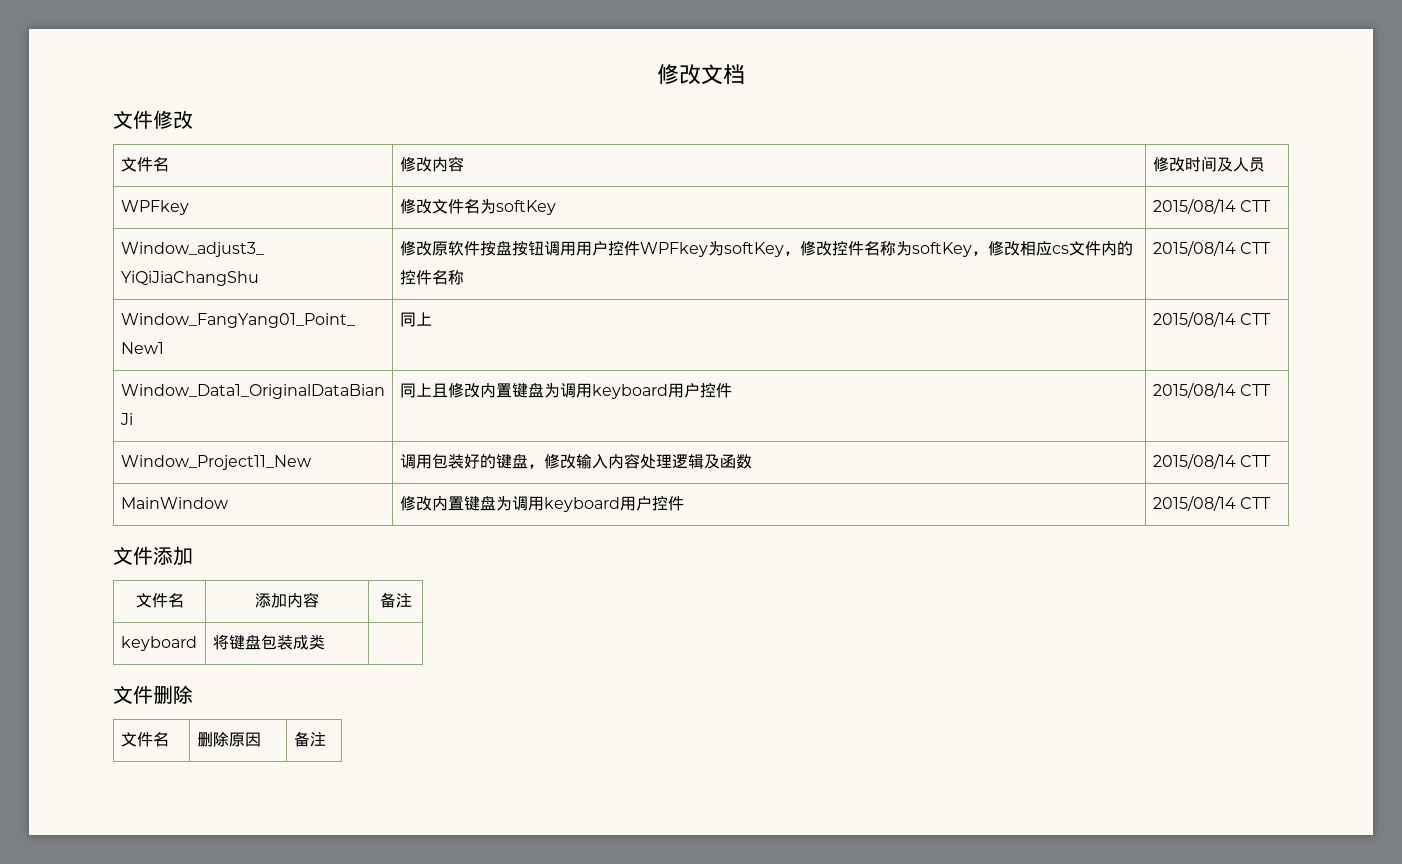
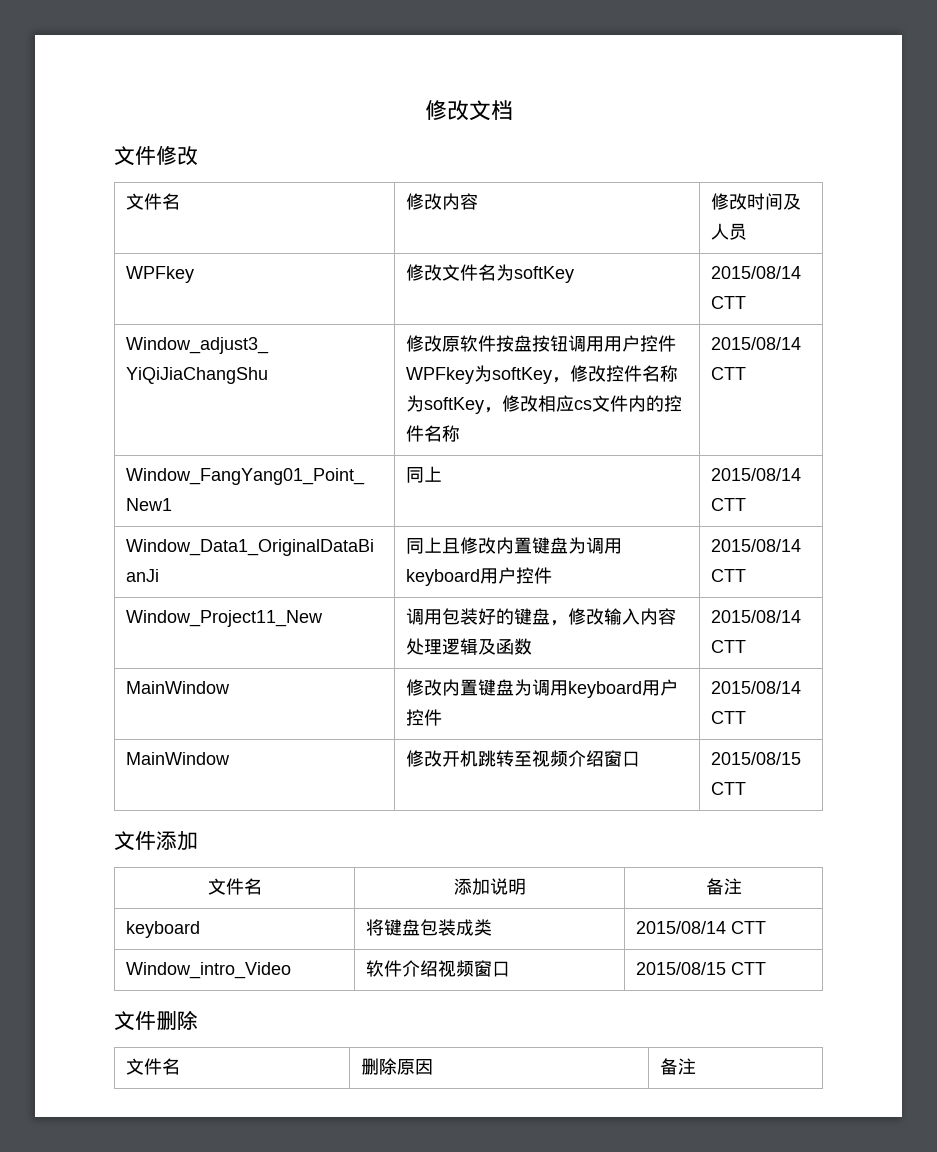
(1272, 503) none -> [125,752,230,765] [405,750,640,767] [710,752,801,765] [710,782,746,795] // MainWindow | 修改开机跳转至视频介绍窗口 | 2015/08/15 CTT
[287,592,319,608] 内容 -> [489,878,526,895] 说明
(325, 642) none -> [635,921,766,934] [125,962,291,979] [365,960,510,977] [635,962,766,975] 2015/08/14 CTT // Window_intro_Video | 软件介绍视频窗口 | 2015/08/15 CTT

